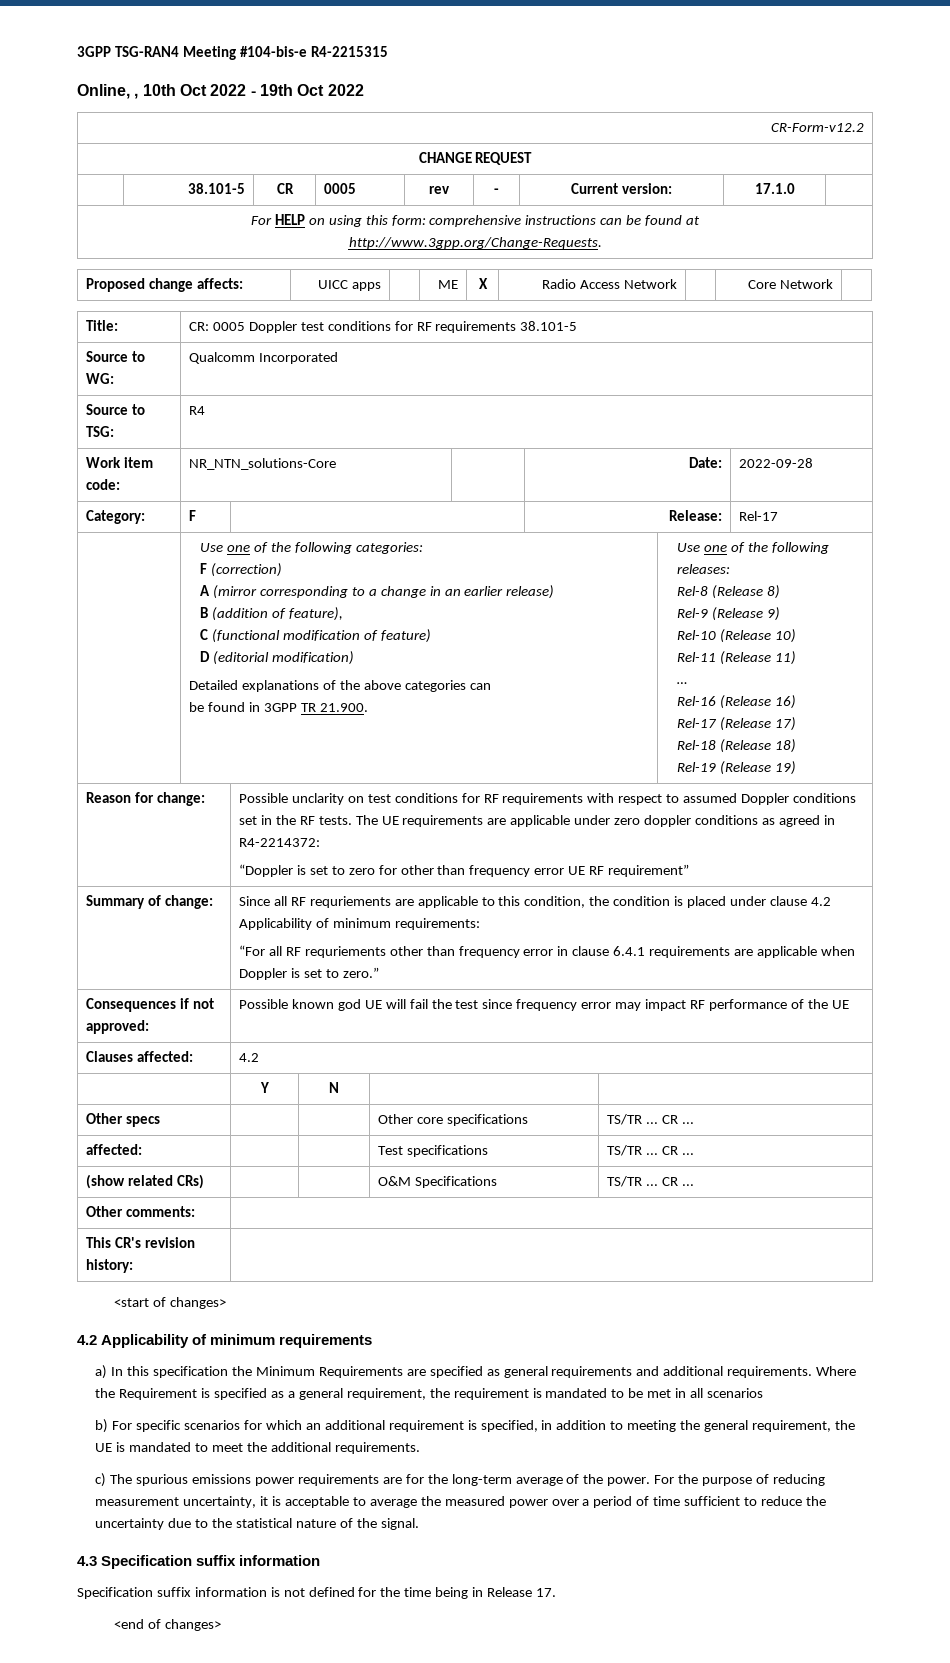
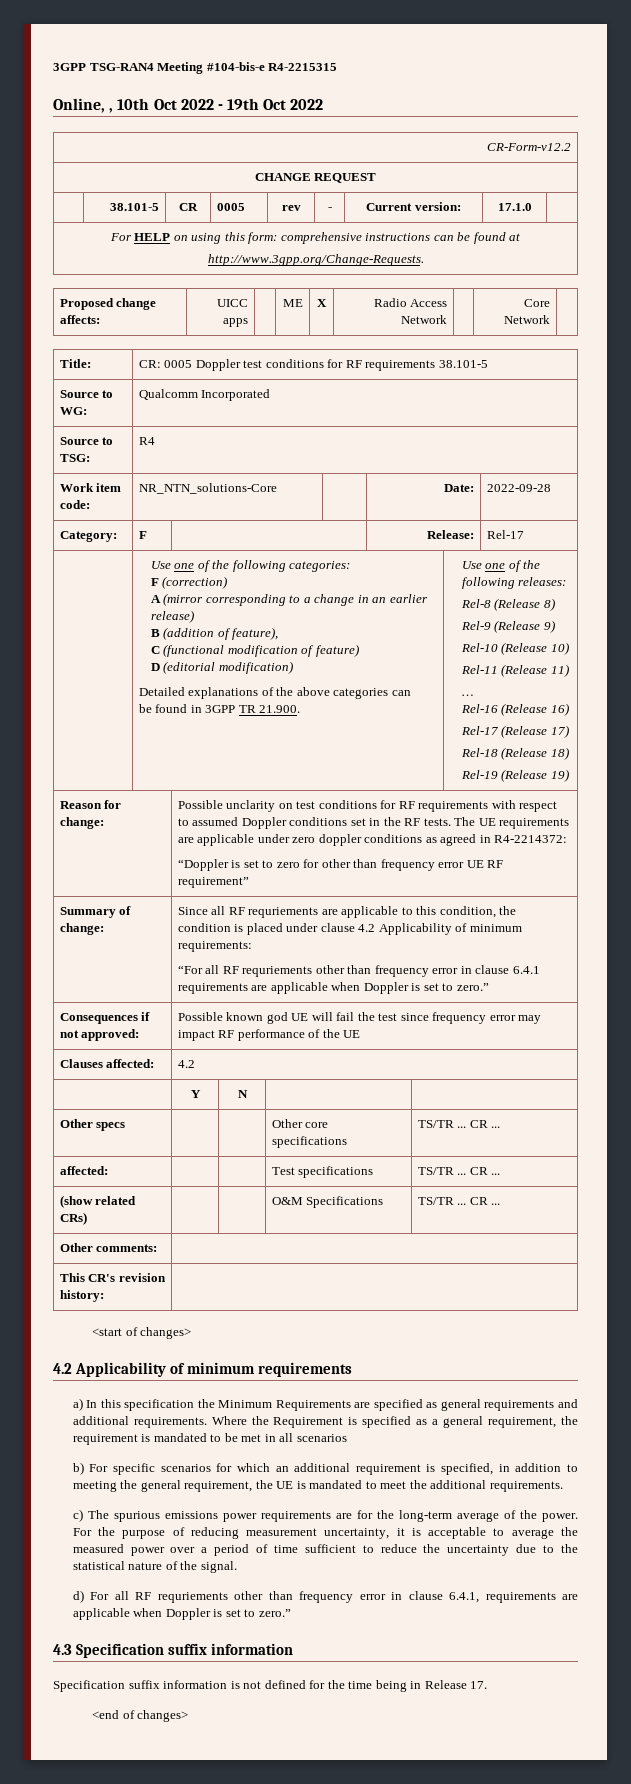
(419, 1524) none -> [72,1590,578,1603] [72,1608,291,1620] // d) For all RF requriements other than frequency error in clause 6.4.1, requirements are applicable when Doppler is set to zero.”

